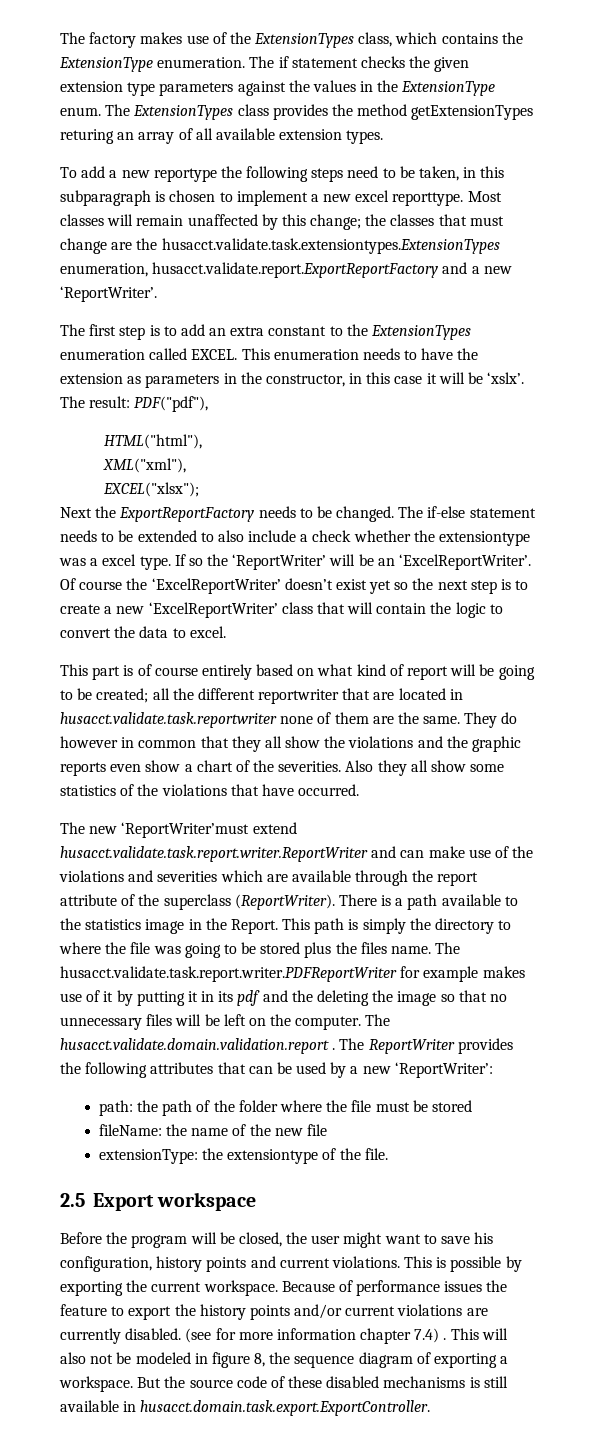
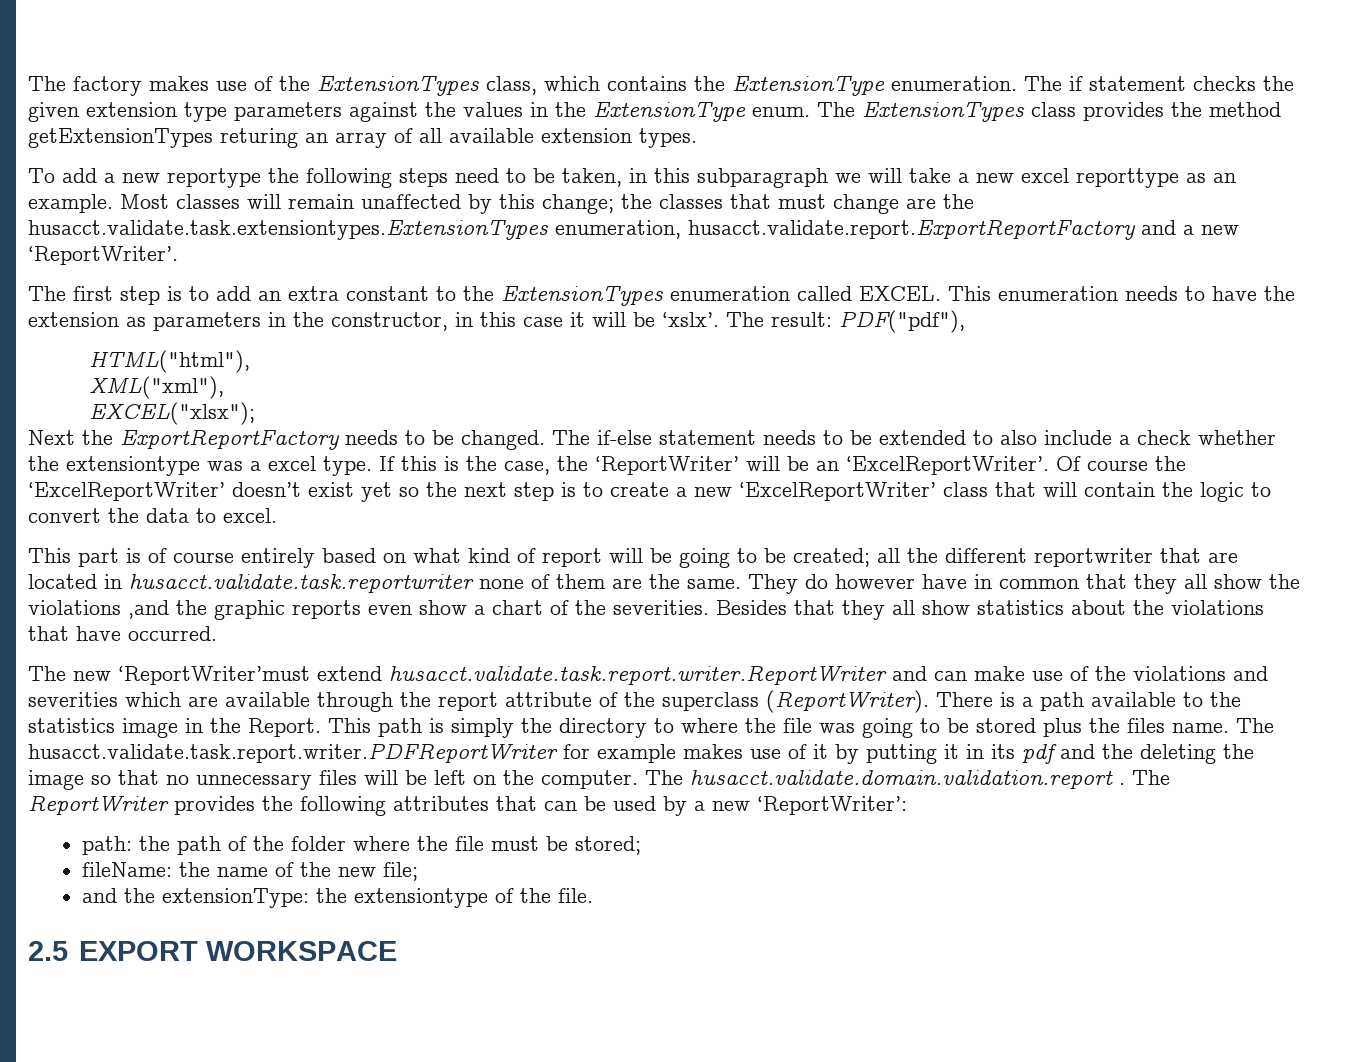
[155,190,464,206] is chosen to implement a new excel reporttype. -> [835,168,1236,188] [28,194,113,213] we will take a new excel reporttype as an example.
[188,558,203,566] so -> [401,456,550,475] this is the case,
(118, 742) none -> [922,574,967,589] have
[417,736,443,748] and -> [128,600,169,619] ,and
[345,760,505,776] [60,784,135,796] Also they all show some statistics of -> [716,600,1126,620] Besides that they all show statistics about
[431,1100,472,1112] stored -> [575,836,642,855] stored;
[306,1124,327,1136] file // -> [383,862,419,881] [82,888,156,903] file; // and the
[92,1192,257,1211] [60,1232,494,1248] [60,1256,522,1272] [60,1280,508,1296] [60,1304,488,1320] [60,1328,508,1344] [60,1352,509,1368] [59,1376,508,1392] [60,1400,431,1416] Export workspace // Before the program will be closed, the user might want to save his configuration, history points and current violations. This is possible by exporting the current workspace. Because of performance issues the feature to export the history points and/or current violations are currently disabled. (see for more information chapter 7.4) . This will also not be modeled in figure 8, the sequence diagram of exporting a workspace. But the source code of these disabled mechanisms is still available in husacct.domain.task.export.ExportController. -> [78,941,397,961] EXPORT WORKSPACE

